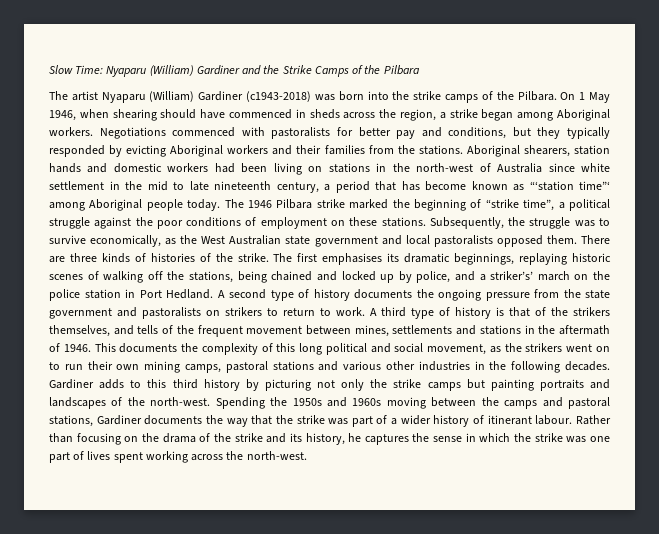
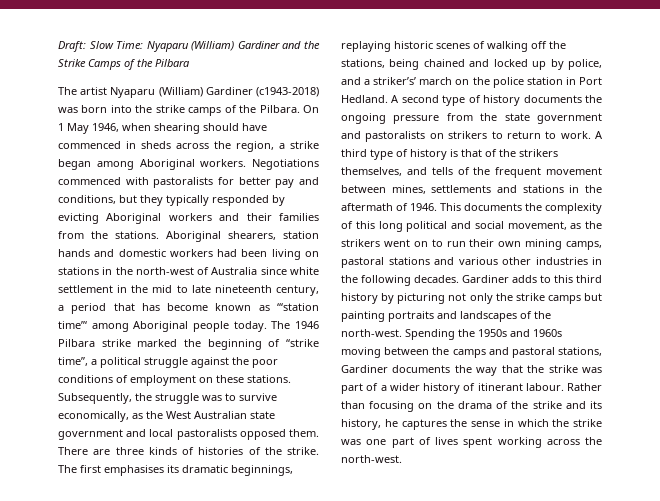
(49, 69) none -> [58,41,86,52] Draft:

